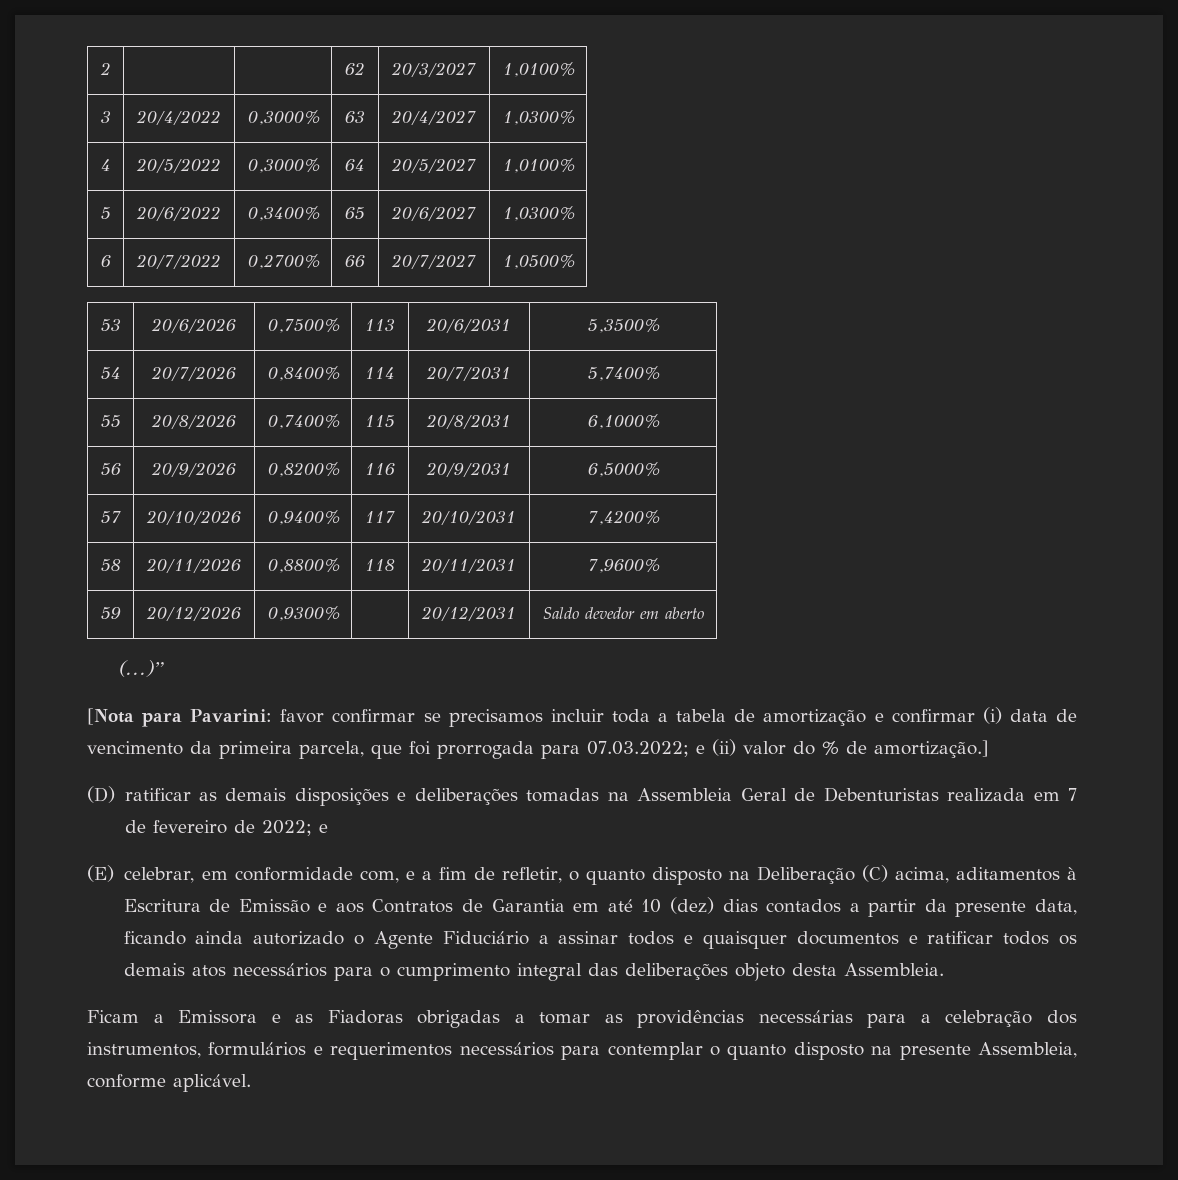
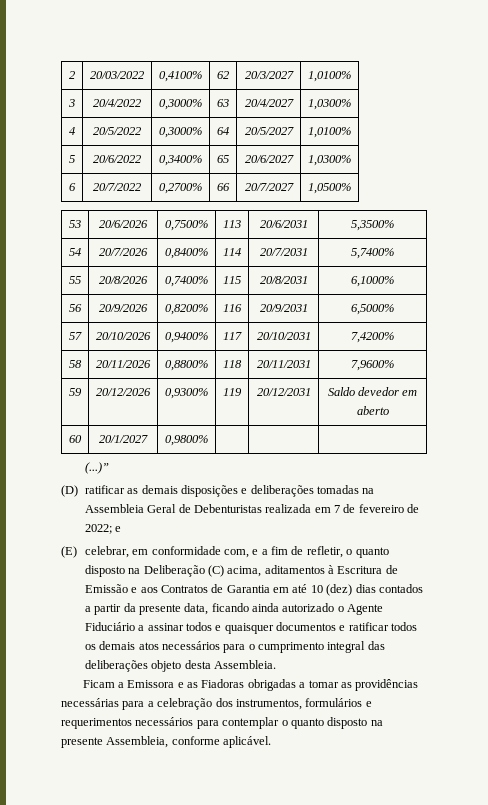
(111, 68) | -> [90,71,144,79] [159,71,202,82] 20/03/2022 | 0,4100%
(340, 613) none -> [223,388,242,396] 119
[117,660,164,677] [87,707,1077,727] [87,739,989,759] // (...)” // [Nota para Pavarini: favor confirmar se precisamos incluir toda a tabela de amortização e confirmar (i) data de vencimento da primeira parcela, que foi prorrogada para 07.03.2022; e (ii) valor do % de amortização.] -> [69,435,82,443] [99,435,148,443] [165,435,208,446] [84,462,109,474] // 60 | 20/1/2027 | 0,9800% | | | // (...)”

